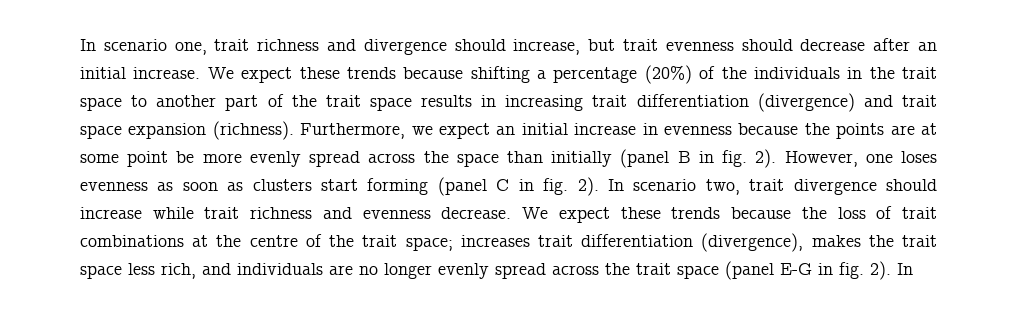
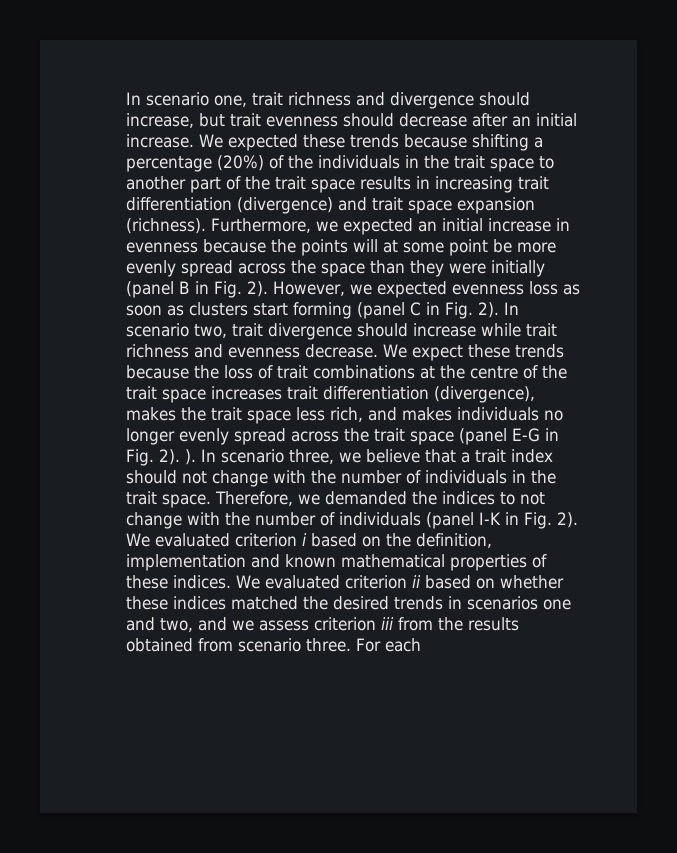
[241,67,293,83] expect -> [227,134,298,151] expected
[439,123,490,139] expect -> [342,218,413,235] expected
[890,125,915,135] are -> [353,239,378,252] will
(543, 157) none -> [410,260,486,277] they were
[722,150,748,167] fig. -> [214,281,242,298] Fig.
[865,151,937,163] [80,182,148,191] one loses evenness -> [349,281,558,298] we expected evenness loss
[543,178,569,195] fig. -> [445,302,473,319] Fig.
[405,237,453,251] space; -> [162,389,206,403] space
[237,263,353,275] individuals are -> [402,407,539,421] makes individuals
[839,261,913,280] fig. 2). In -> [126,449,553,466] [126,470,556,487] [126,491,545,508] [126,512,578,529] [126,533,492,548] [126,554,547,571] [126,575,564,589] [126,596,571,610] [126,617,519,632] [126,638,421,652] Fig. 2). ). In scenario three, we believe that a trait index should not change with the number of individuals in the trait space. Therefore, we demanded the indices to not change with the number of individuals (panel I-K in Fig. 2). We evaluated criterion i based on the definition, implementation and known mathematical properties of these indices. We evaluated criterion ii based on whether these indices matched the desired trends in scenarios one and two, and we assess criterion iii from the results obtained from scenario three. For each

